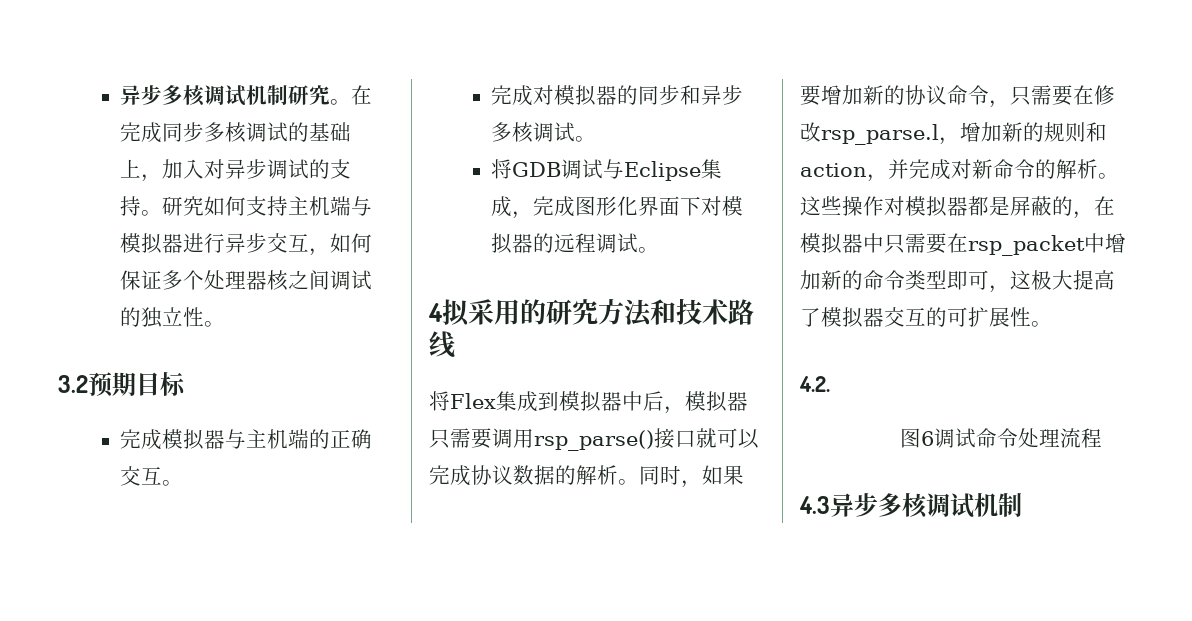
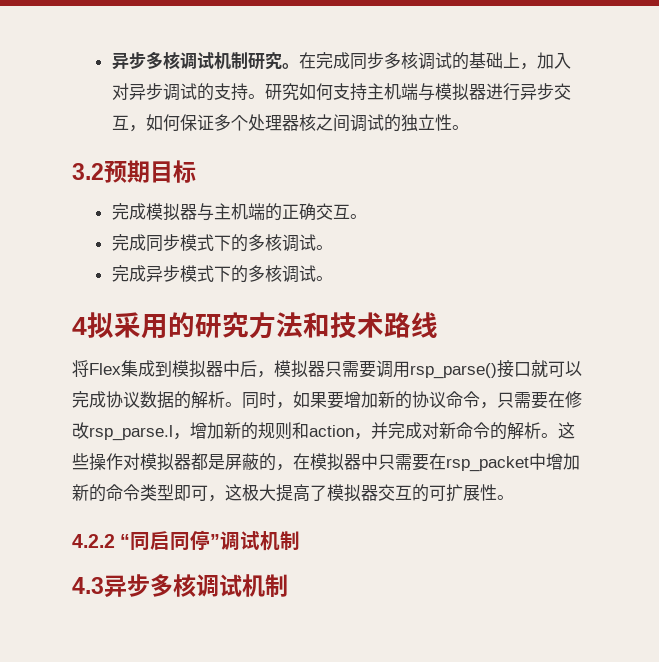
[533,85,744,106] [491,122,597,143] [491,159,723,181] [491,196,744,219] [491,233,597,254] 对模拟器的同步和异步多核调试。 // 将GDB调试与Eclipse集成，完成图形化界面下对模拟器的远程 -> [145,234,333,252] [111,265,282,283] 同步模式下的多核调试。 // 完成异步模式下的多核
[799,376,830,392] [900,428,1103,448] 4.2. // 图6调试命令处理流程 -> [72,530,301,551] 4.2.2 “同启同停”调试机制

